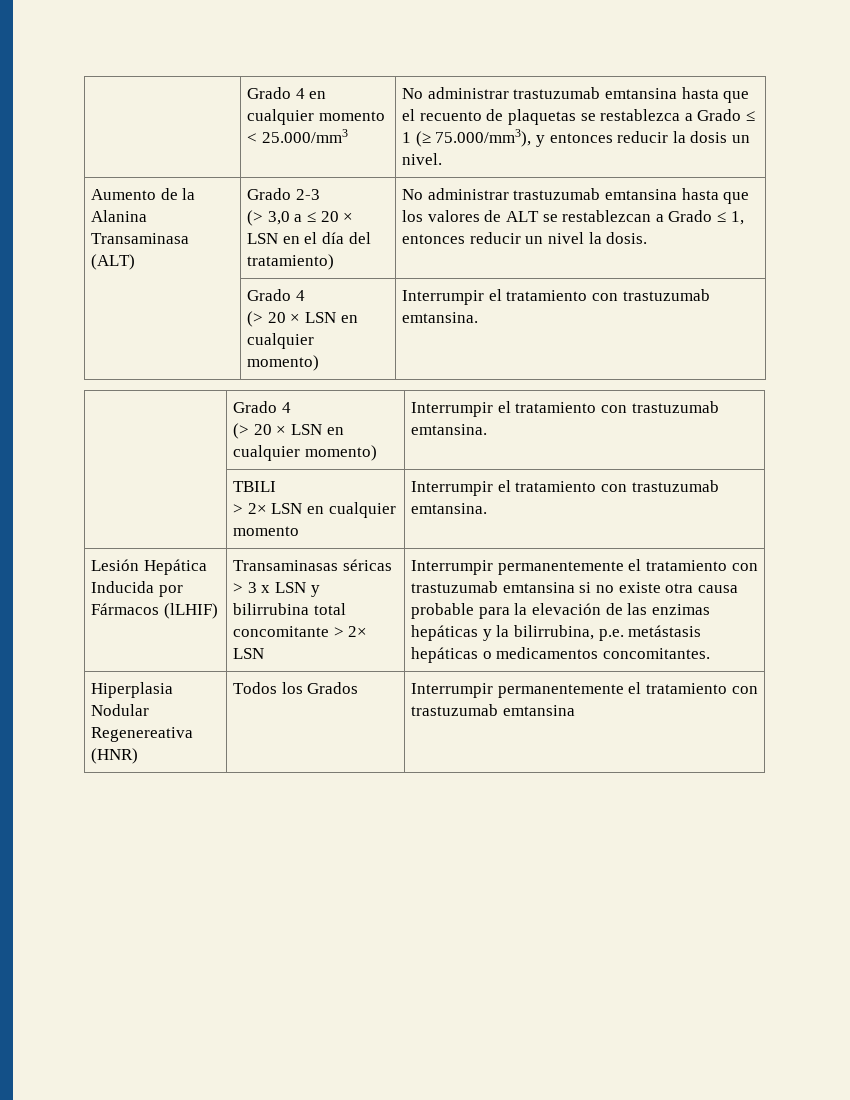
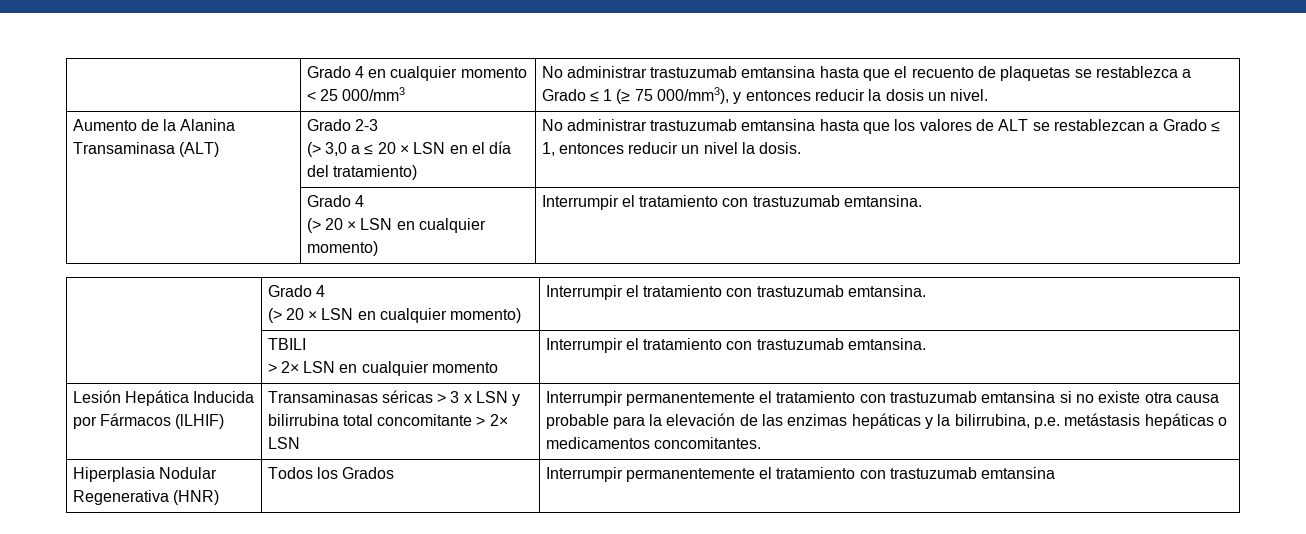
[261,129,348,143] 25.000/mm3 -> [319,87,406,101] 25 000/mm3
[435,129,532,147] 75.000/mm3), -> [634,87,730,104] 75 000/mm3),
[91,727,194,742] Regenereativa -> [72,490,169,505] Regenerativa

